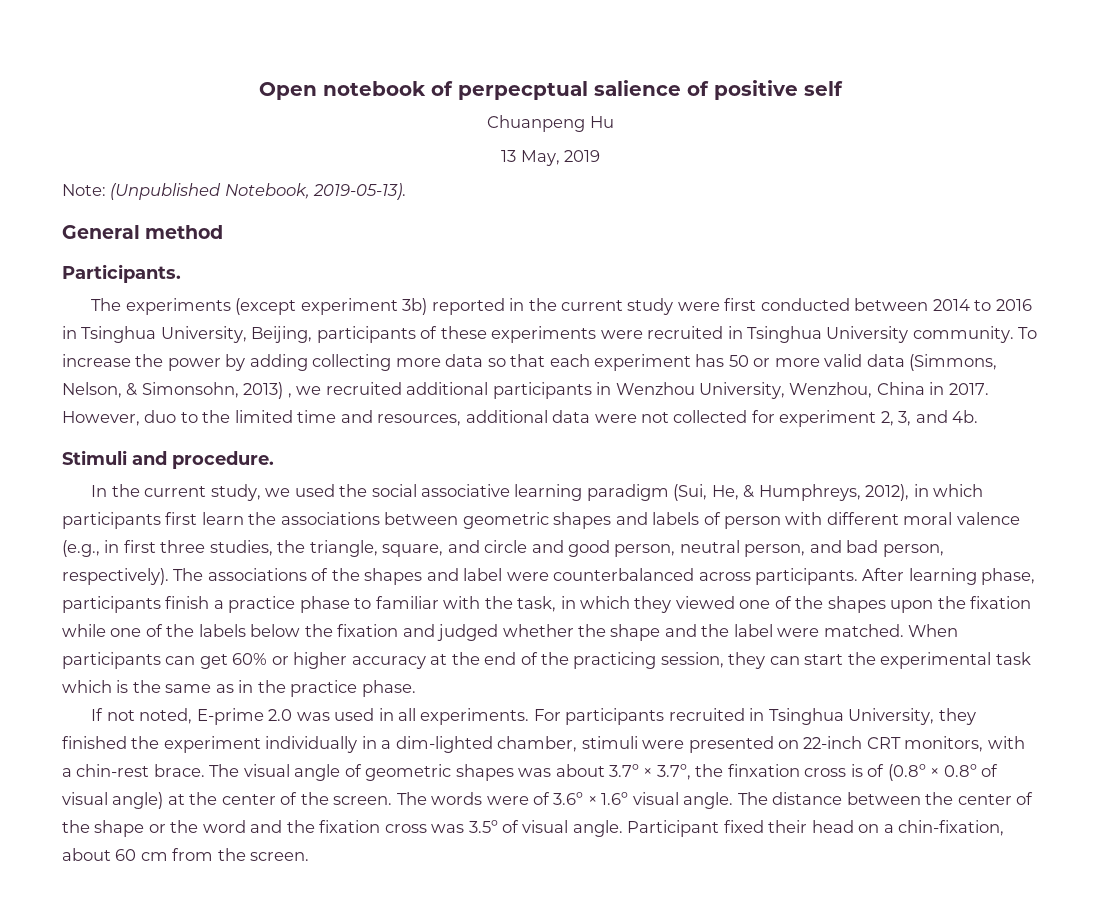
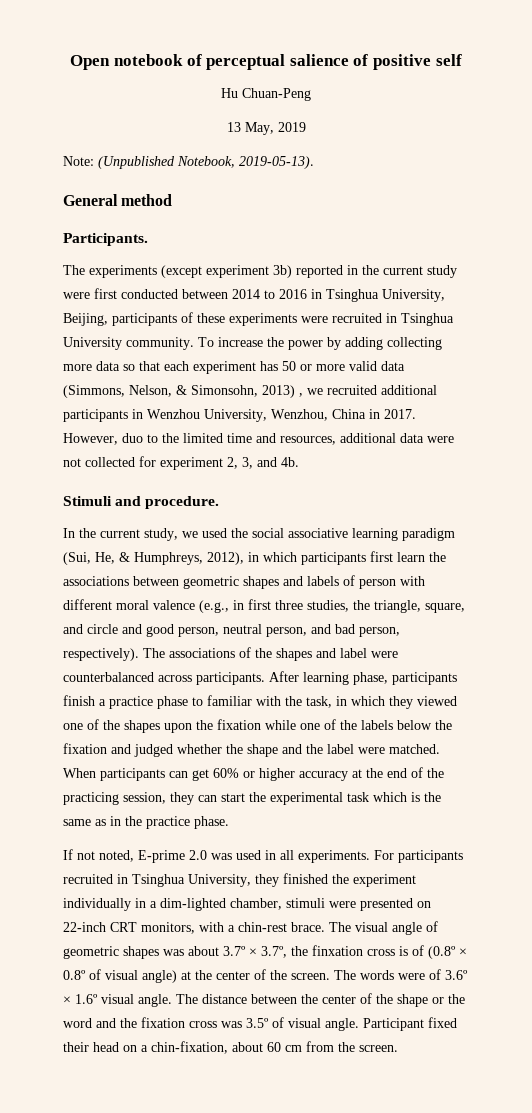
[458,81,588,100] perpecptual -> [206,54,286,70] perceptual
[487,115,586,132] Chuanpeng -> (462, 60) none
(614, 122) none -> [242,88,311,101] Chuan-Peng

